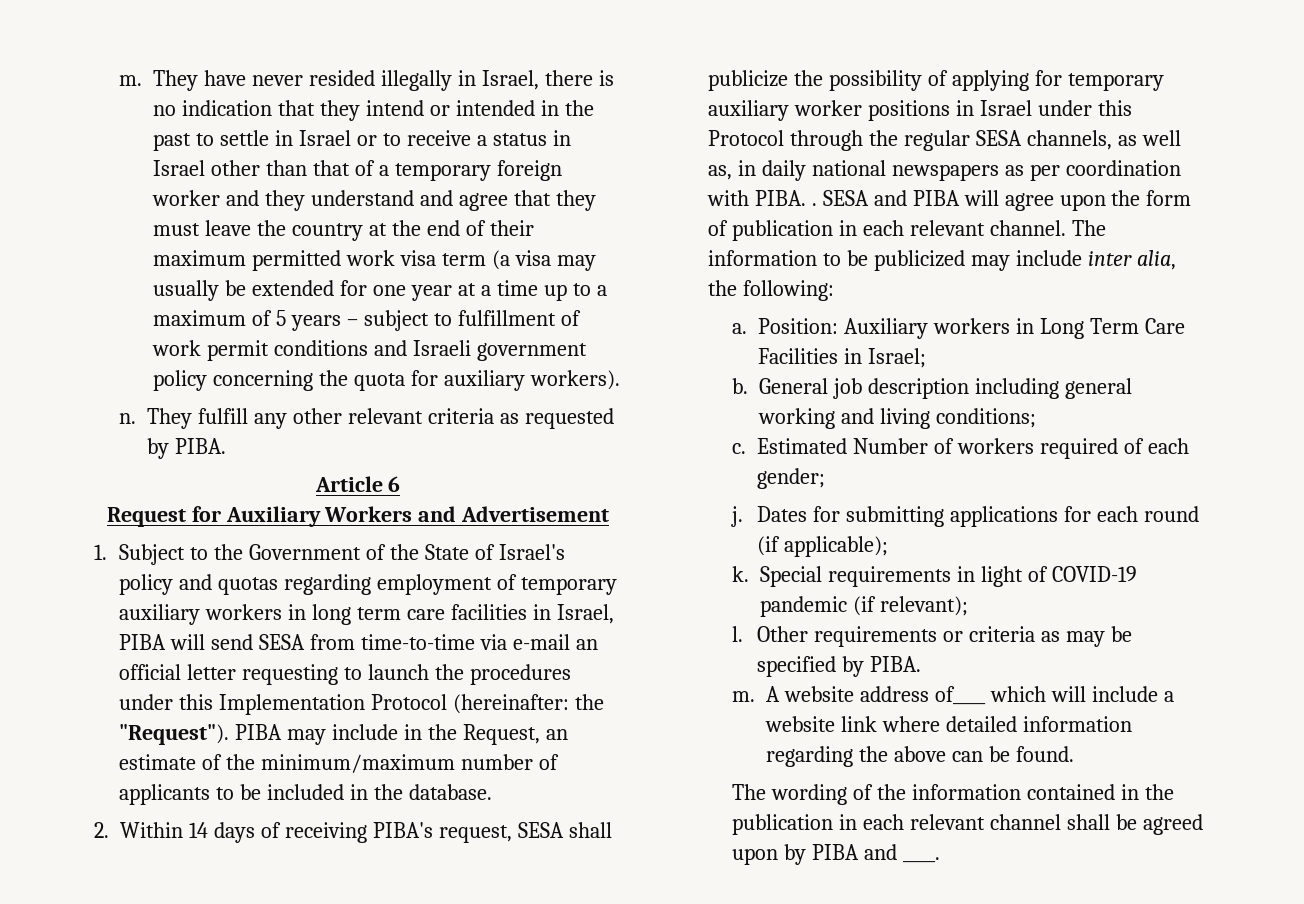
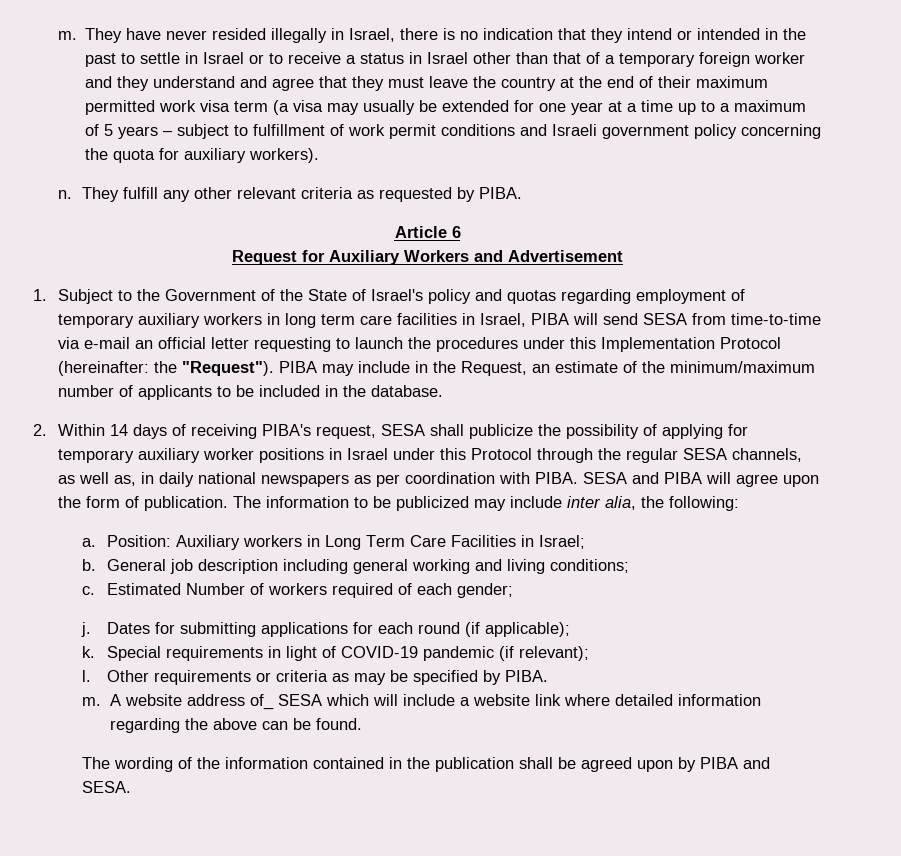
[811,203,817,206] . -> (578, 478) none
[731,220,1066,241] publication in each relevant channel. -> [143,496,228,511] publication.
[935,686,987,705] of____ -> [249,694,322,710] of_ SESA
[839,814,1062,830] in each relevant channel -> (515, 764) none
[903,857,941,863] ____. -> [82,781,132,793] SESA.

